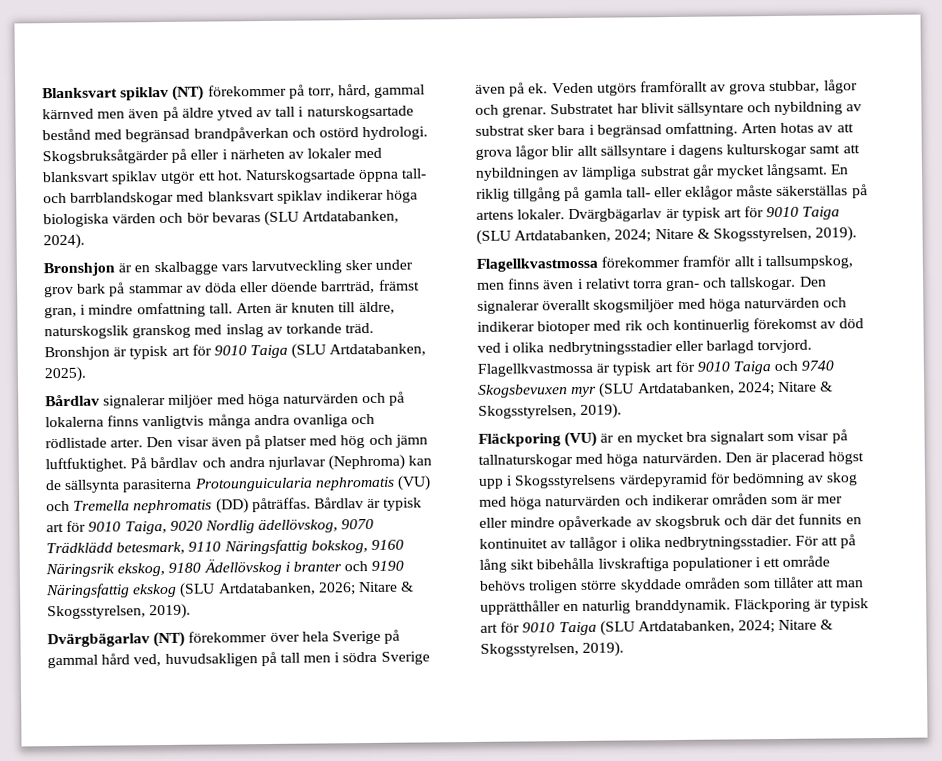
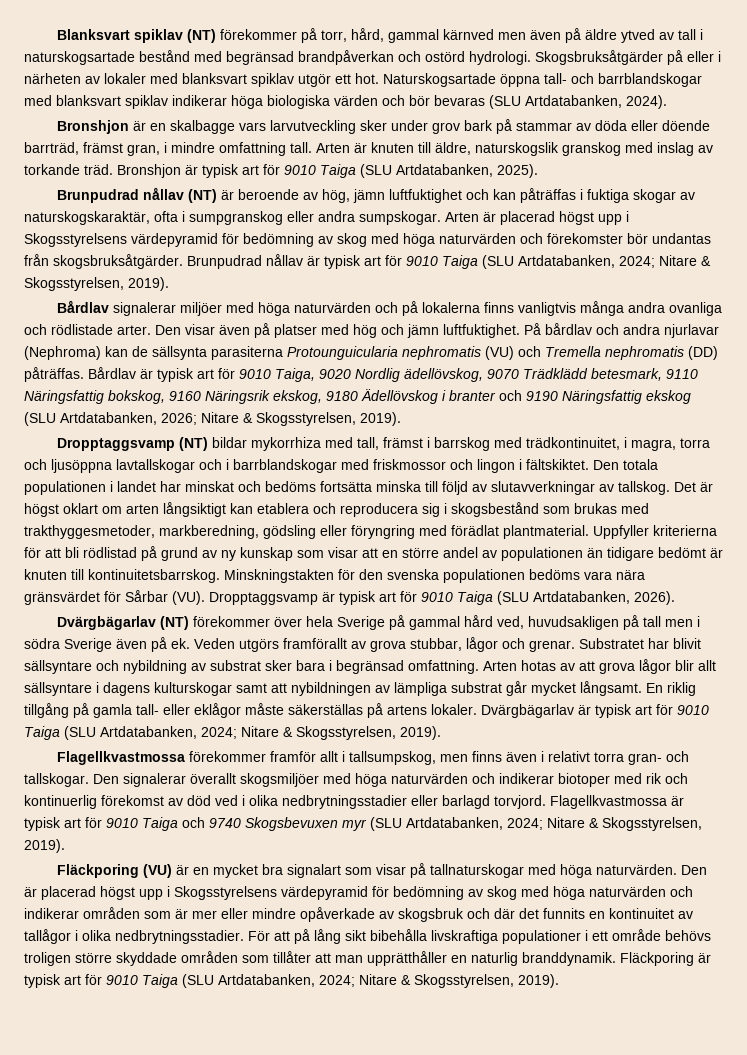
(86, 374) none -> [57,187,696,203] [24,211,629,225] [24,233,711,247] [24,254,711,269] [24,277,169,291] // Brunpudrad nållav (NT) är beroende av hög, jämn luftfuktighet och kan påträffas i fuktiga skogar av naturskogskaraktär, ofta i sumpgranskog eller andra sumpskogar. Arten är placerad högst upp i Skogsstyrelsens värdepyramid för bedömning av skog med höga naturvärden och förekomster bör undantas från skogsbruksåtgärder. Brunpudrad nållav är typisk art för 9010 Taiga (SLU Artdatabanken, 2024; Nitare & Skogsstyrelsen, 2019).
(192, 611) none -> [57,437,711,451] [24,459,658,473] [24,481,713,495] [24,502,649,517] [24,525,717,539] [24,546,723,561] [24,569,645,583] [24,590,675,605] // Dropptaggsvamp (NT) bildar mykorrhiza med tall, främst i barrskog med trädkontinuitet, i magra, torra och ljusöppna lavtallskogar och i barrblandskogar med friskmossor och lingon i fältskiktet. Den totala populationen i landet har minskat och bedöms fortsätta minska till följd av slutavverkningar av tallskog. Det är högst oklart om arten långsiktigt kan etablera och reproducera sig i skogsbestånd som brukas med trakthyggesmetoder, markberedning, gödsling eller föryngring med förädlat plantmaterial. Uppfyller kriterierna för att bli rödlistad på grund av ny kunskap som visar att en större andel av populationen än tidigare bedömt är knuten till kontinuitetsbarrskog. Minskningstakten för den svenska populationen bedöms vara nära gränsvärdet för Sårbar (VU). Dropptaggsvamp är typisk art för 9010 Taiga (SLU Artdatabanken, 2026).

